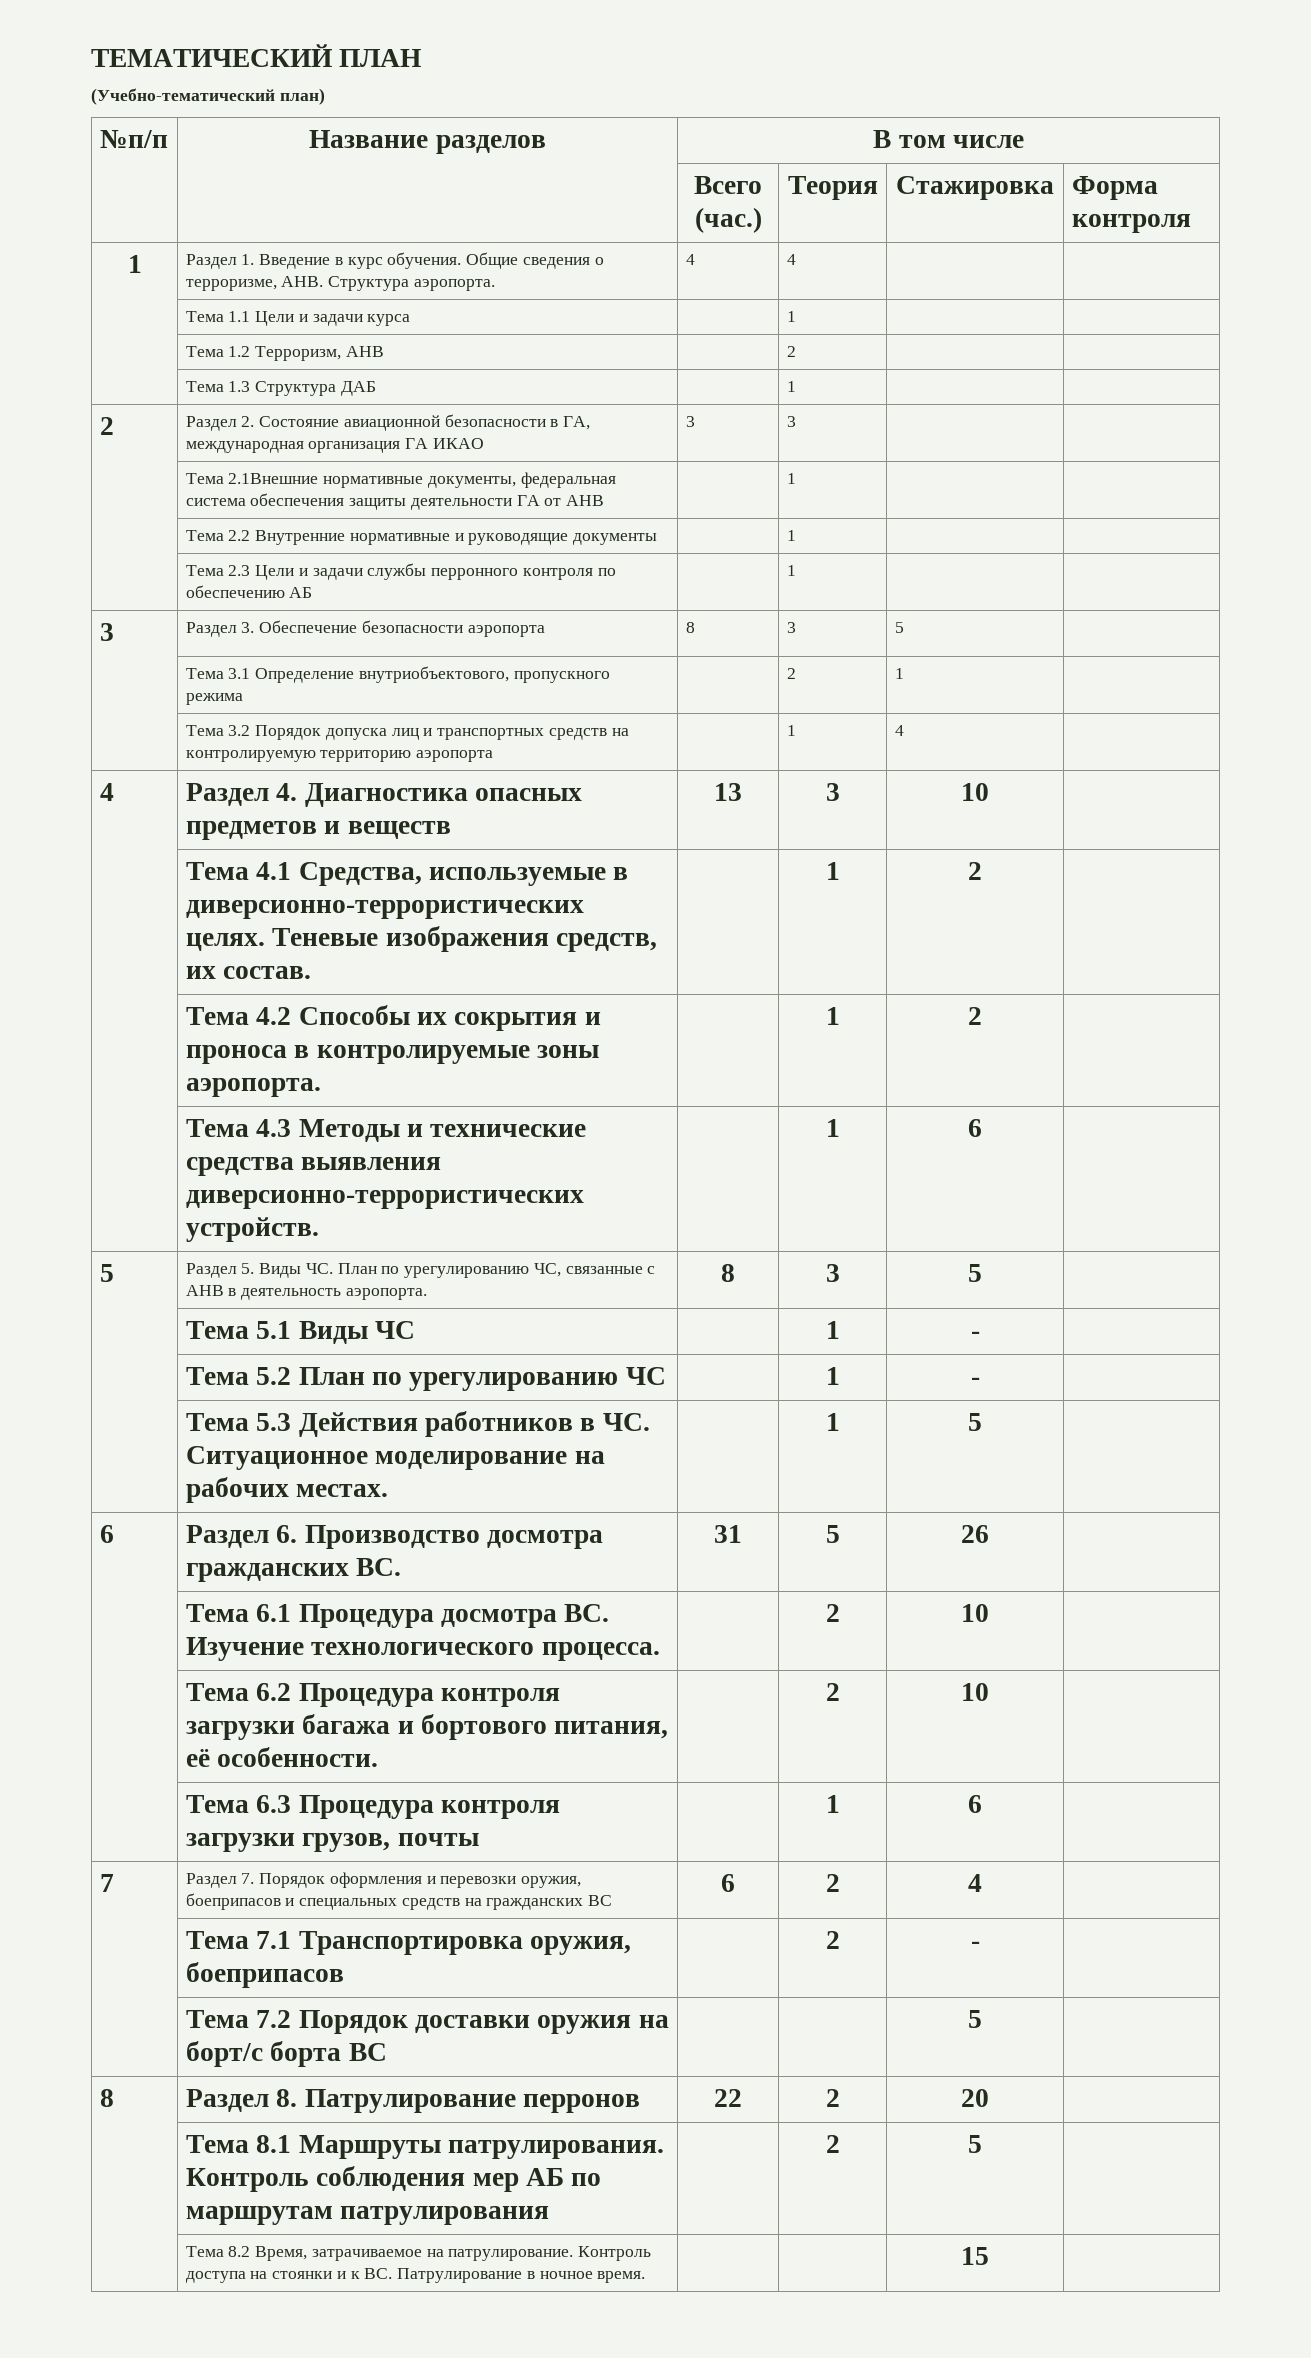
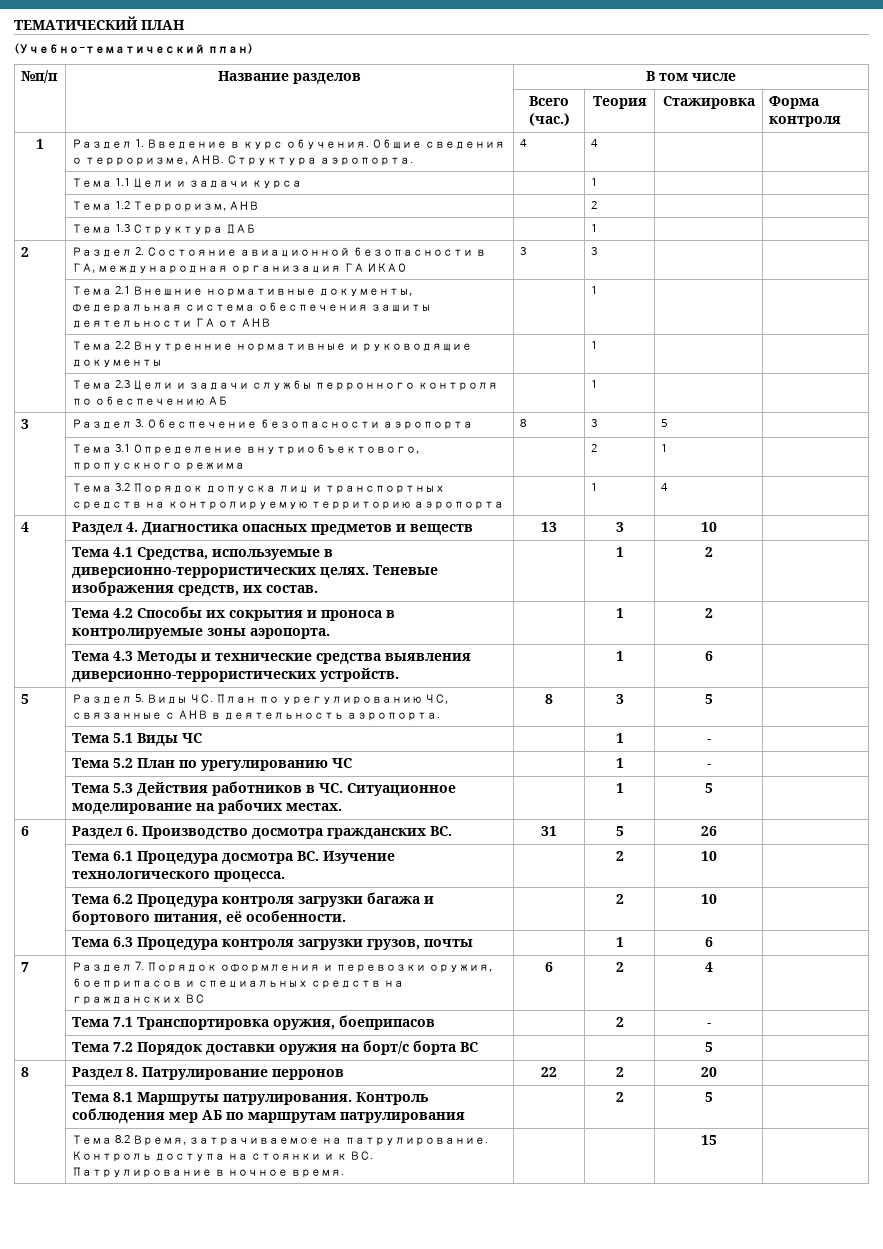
[228,473,319,484] 2.1Внешние -> [115,286,204,295] 2.1 Внешние

